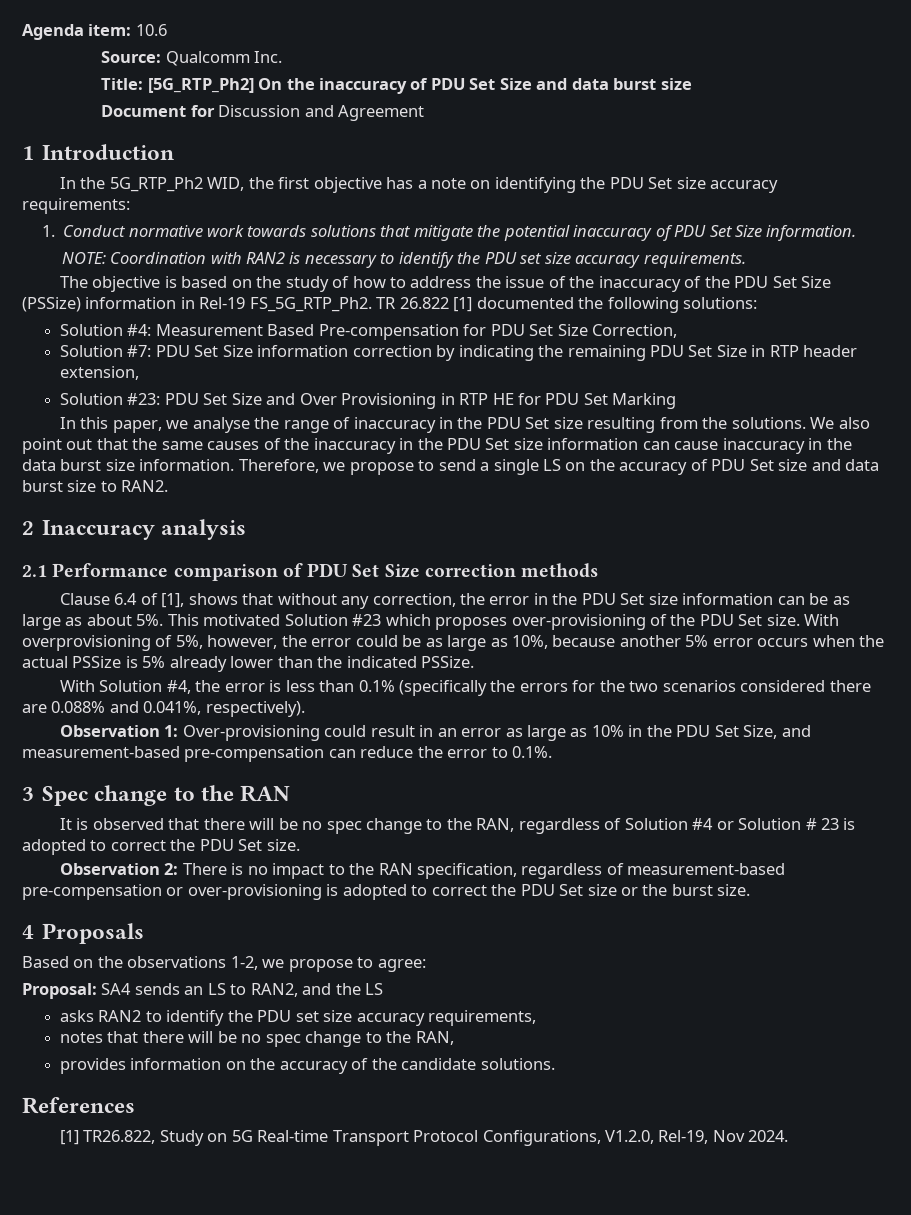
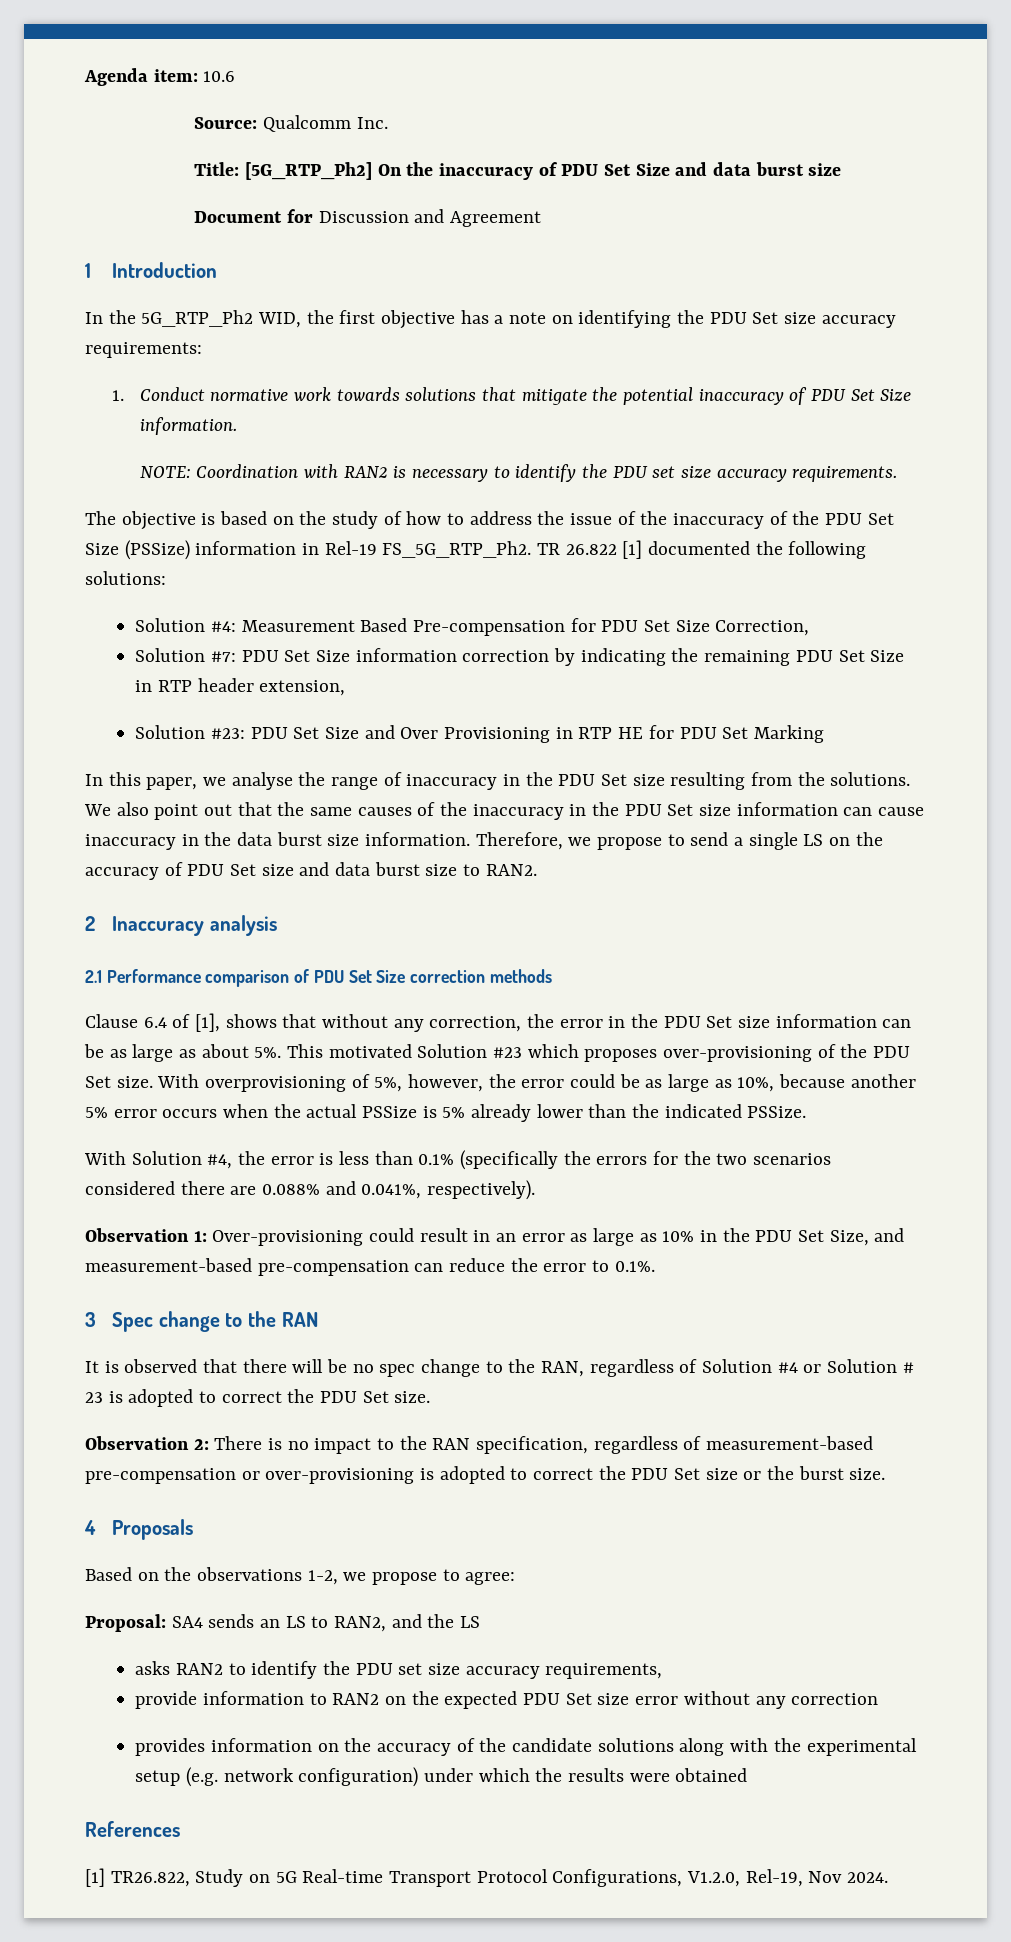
[59,1031,454,1047] notes that there will be no spec change to the RAN, -> [135,1691,879,1709] provide information to RAN2 on the expected PDU Set size error without any correction
[480,1058,555,1070] solutions. -> [597,1738,917,1756] [135,1767,748,1787] solutions along with the experimental setup (e.g. network configuration) under which the results were obtained

